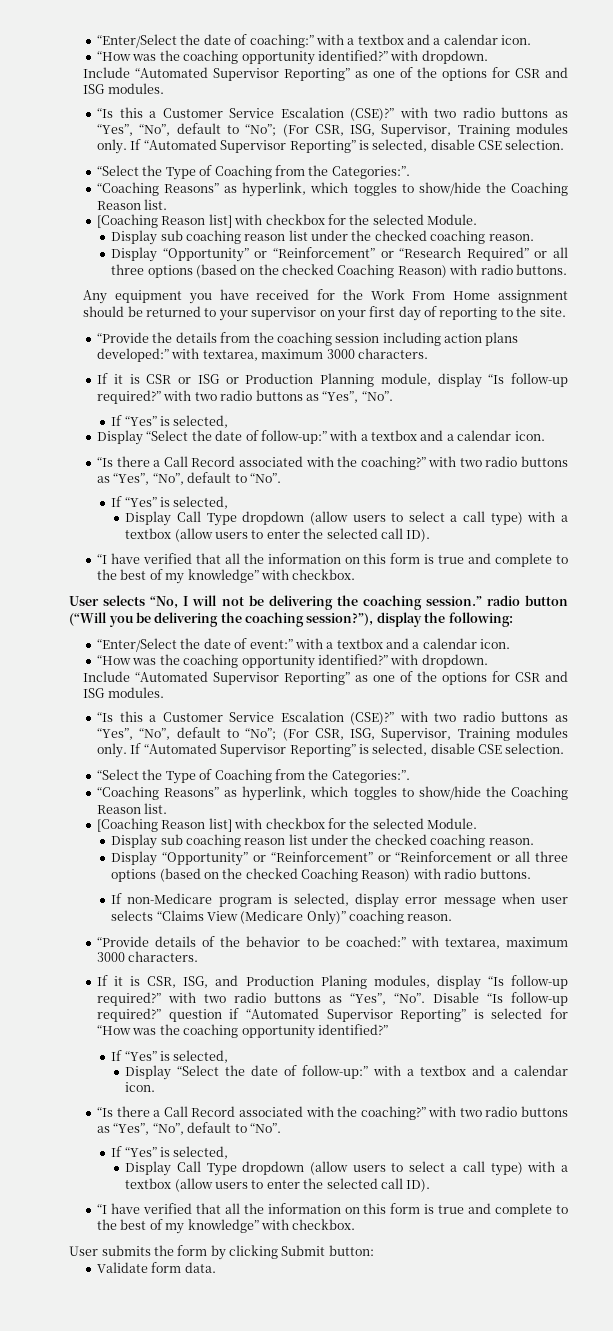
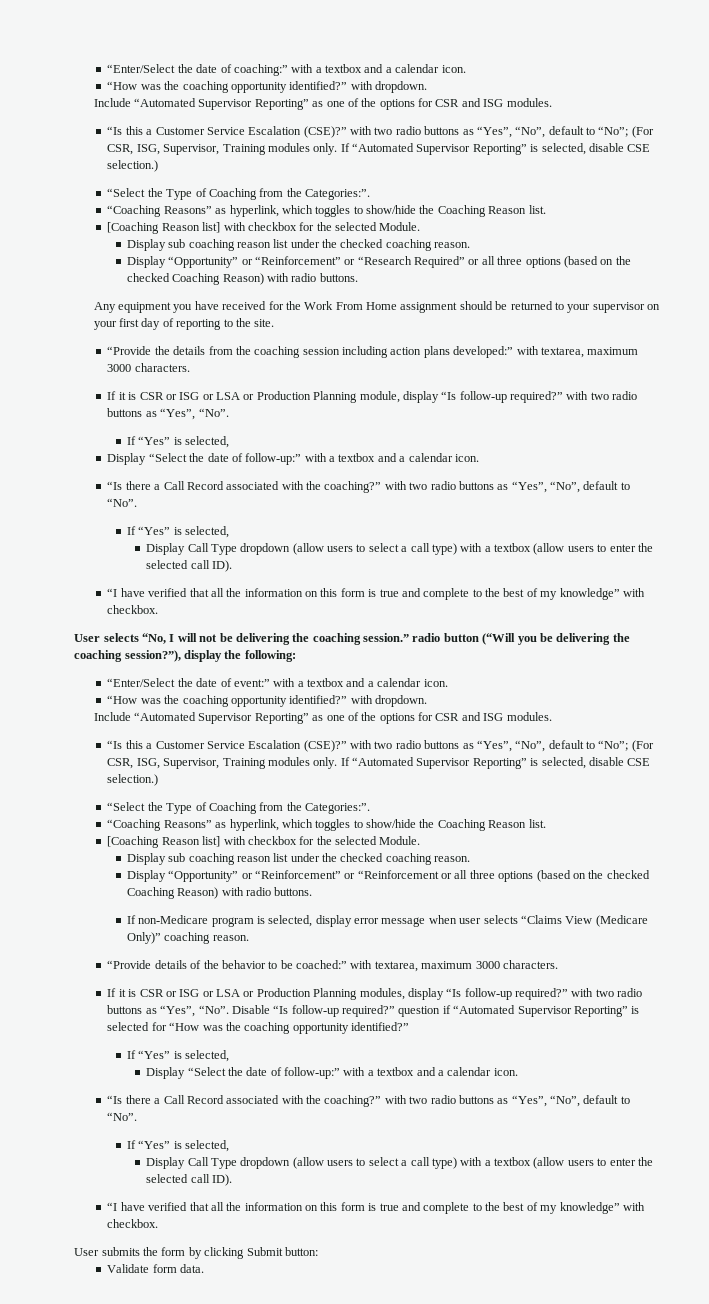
[505,139,565,150] selection. -> [107,160,159,172] selection.)
(239, 380) none -> [216,392,255,400] LSA or
[505,743,565,754] selection. -> [107,774,159,786] selection.)
[147,975,367,989] CSR, ISG, and Production Planing -> [139,988,358,1000] CSR or ISG or LSA or Production Planning

